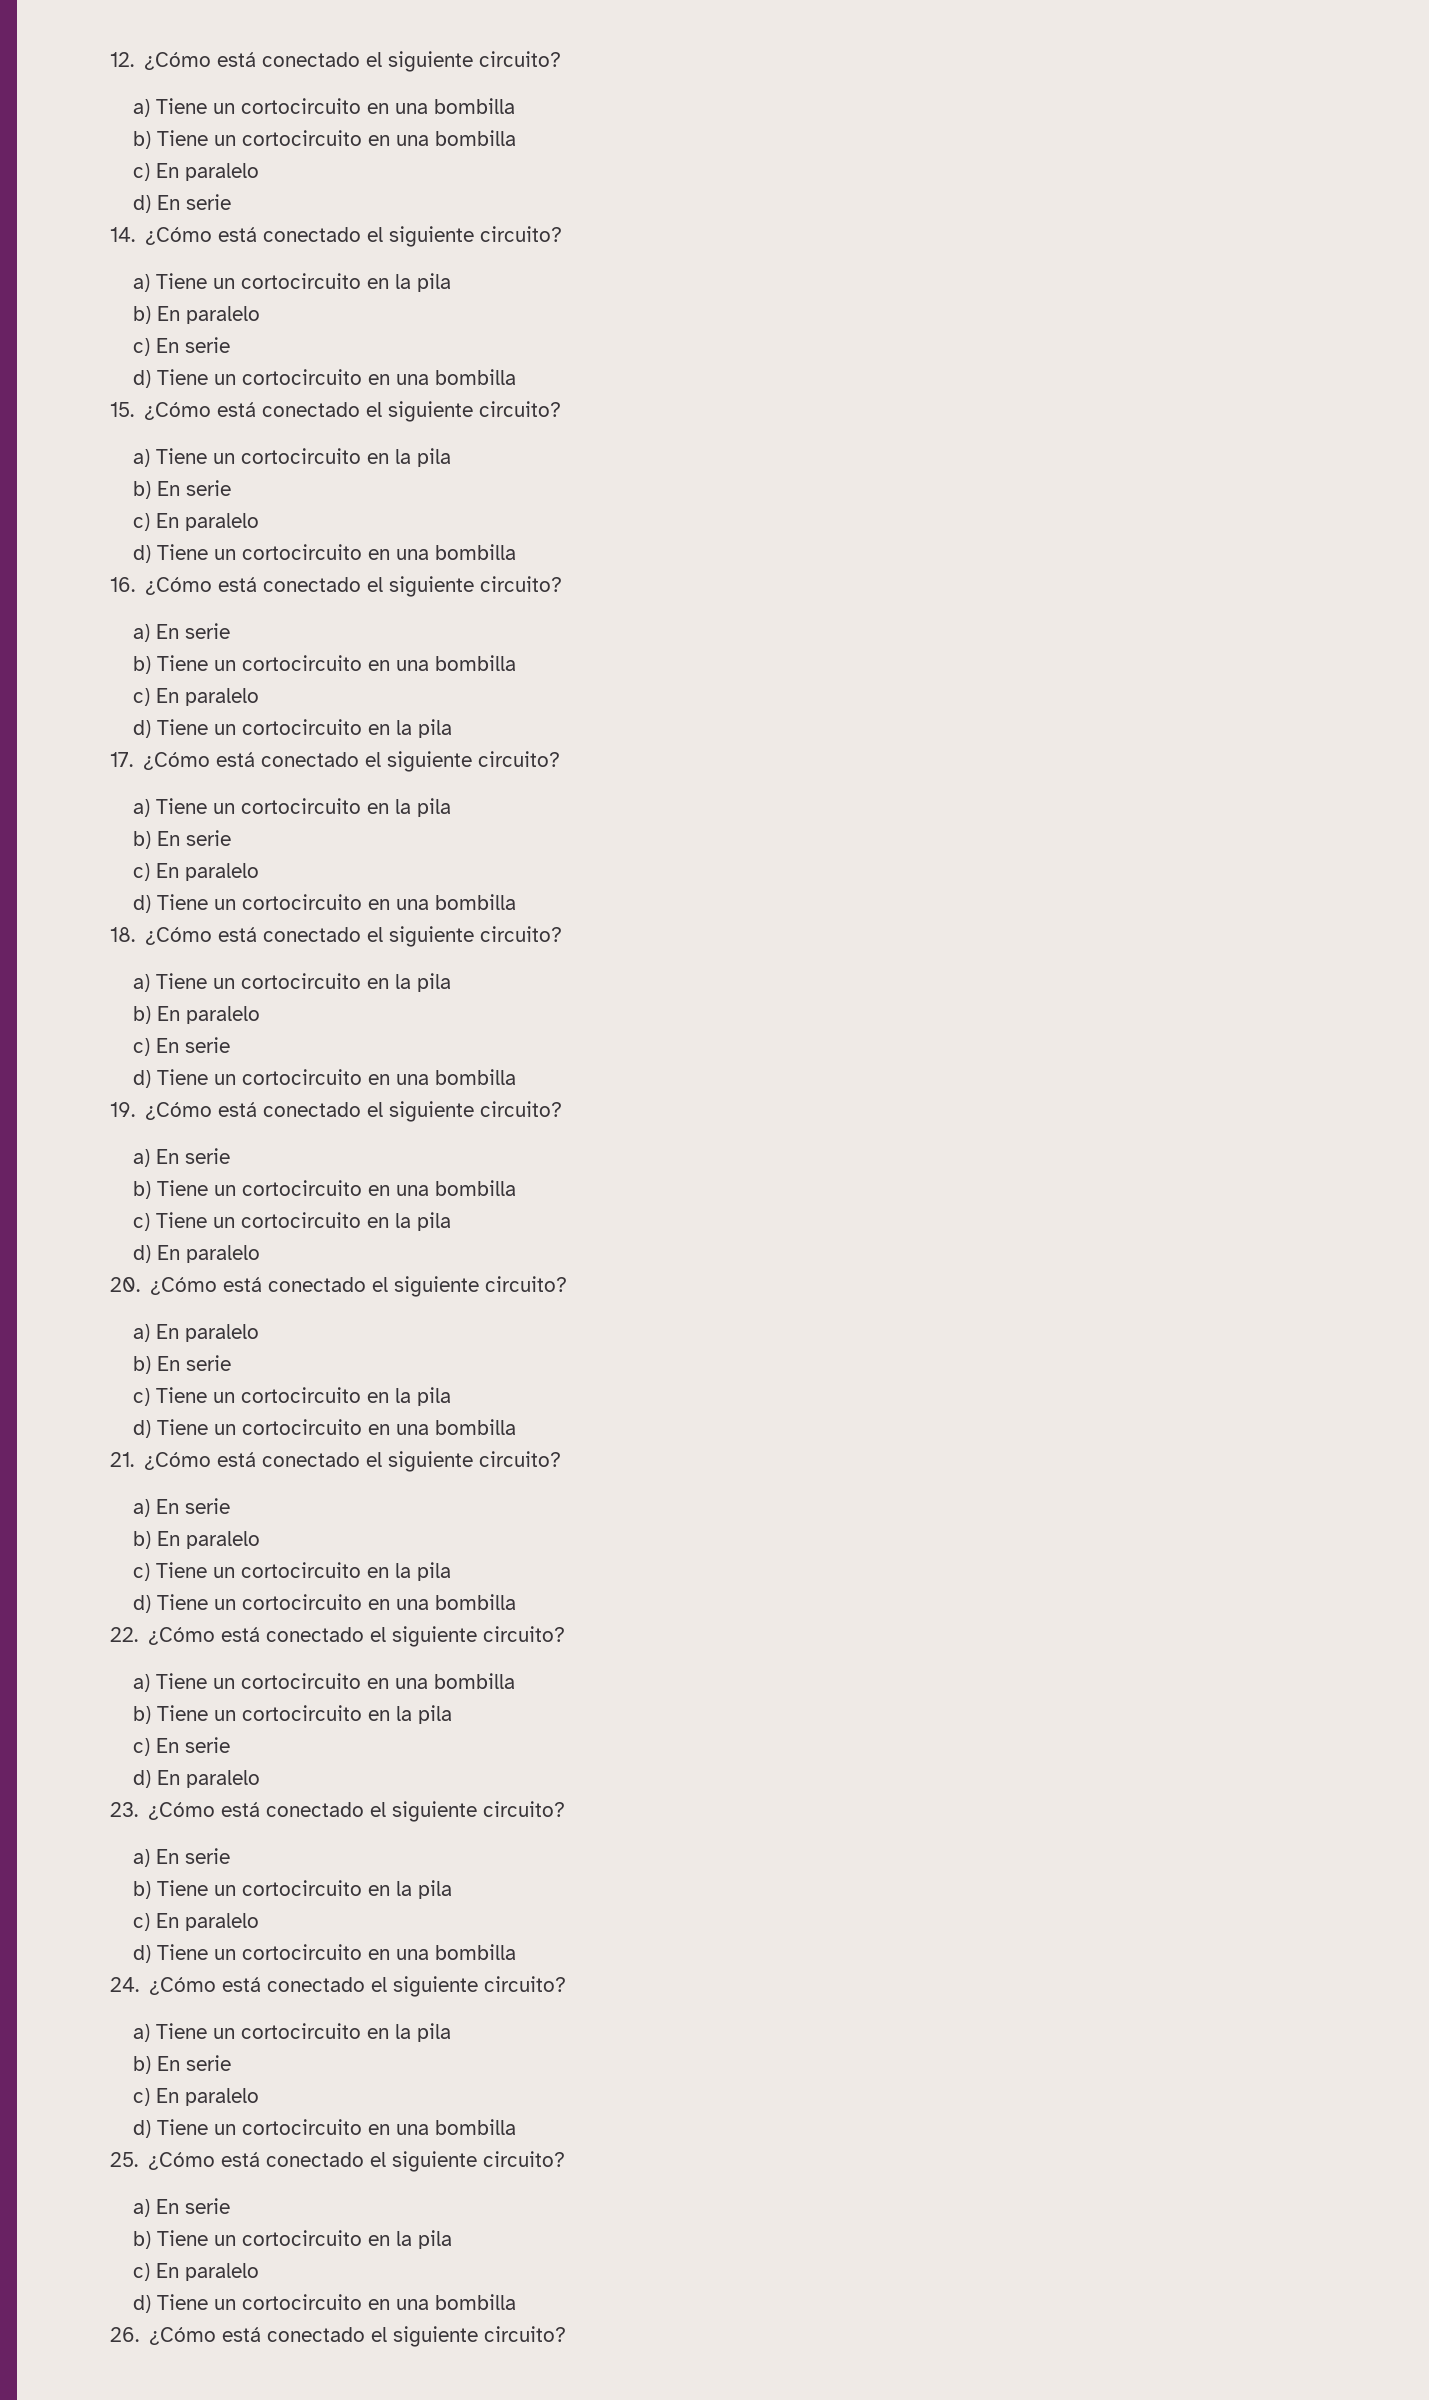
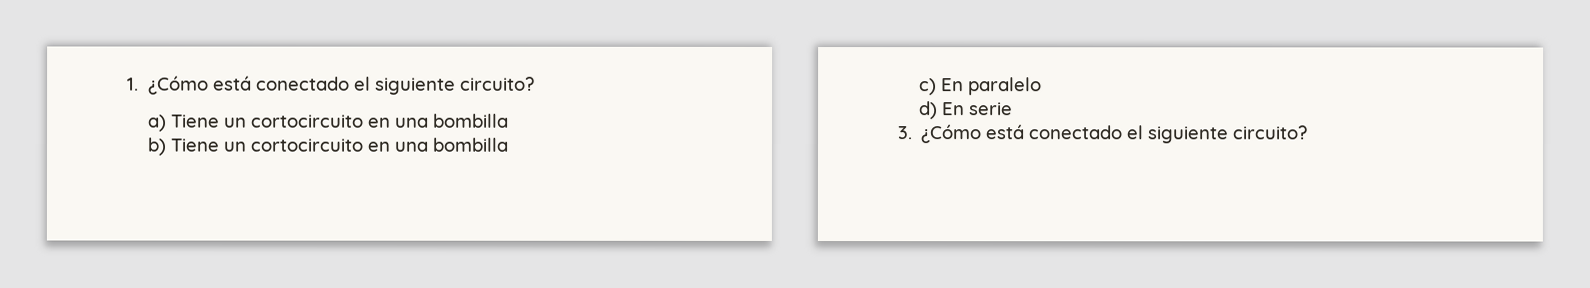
[110,52,134,67] 12. -> [127,77,139,91] 1.
[110,226,563,247] [132,273,451,292] [132,306,260,324] [132,337,230,356] [132,369,516,388] [110,401,562,422] [132,448,451,467] [132,480,231,499] [132,513,259,531] [132,544,516,563] [110,576,563,597] [132,623,230,642] [132,655,516,674] [132,688,259,706] [132,719,452,738] [110,751,561,772] [132,798,451,817] [132,830,231,849] [132,863,259,881] [132,894,516,913] [110,926,563,947] [132,973,451,992] [132,1006,260,1024] [132,1037,230,1056] [132,1069,516,1088] [110,1101,563,1122] [132,1148,230,1167] [132,1180,516,1199] [132,1212,451,1231] [132,1245,260,1263] [110,1276,568,1297] [132,1324,259,1342] [132,1355,231,1374] [132,1387,451,1406] [132,1419,516,1438] [110,1451,562,1472] [132,1498,230,1517] [132,1531,260,1549] [132,1562,451,1581] [132,1594,516,1613] [110,1626,566,1647] [132,1673,515,1692] [132,1705,452,1724] [132,1737,230,1756] [132,1770,260,1788] [110,1801,566,1822] [132,1848,230,1867] [132,1880,452,1899] [132,1913,259,1931] [132,1944,516,1963] [110,1976,567,1997] [132,2023,451,2042] [132,2055,231,2074] [132,2088,259,2106] [132,2119,516,2138] [110,2151,566,2172] [132,2198,230,2217] [132,2230,452,2249] [132,2263,259,2281] [132,2294,516,2313] [110,2326,567,2347] 14. ¿Cómo está conectado el siguiente circuito? // a) Tiene un cortocircuito en la pila // b) En paralelo // c) En serie // d) Tiene un cortocircuito en una bombilla // 15. ¿Cómo está conectado el siguiente circuito? // a) Tiene un cortocircuito en la pila // b) En serie // c) En paralelo // d) Tiene un cortocircuito en una bombilla // 16. ¿Cómo está conectado el siguiente circuito? // a) En serie // b) Tiene un cortocircuito en una bombilla // c) En paralelo // d) Tiene un cortocircuito en la pila // 17. ¿Cómo está conectado el siguiente circuito? // a) Tiene un cortocircuito en la pila // b) En serie // c) En paralelo // d) Tiene un cortocircuito en una bombilla // 18. ¿Cómo está conectado el siguiente circuito? // a) Tiene un cortocircuito en la pila // b) En paralelo // c) En serie // d) Tiene un cortocircuito en una bombilla // 19. ¿Cómo está conectado el siguiente circuito? // a) En serie // b) Tiene un cortocircuito en una bombilla // c) Tiene un cortocircuito en la pila // d) En paralelo // 20. ¿Cómo está conectado el siguiente circuito? // a) En paralelo // b) En serie // c) Tiene un cortocircuito en la pila // d) Tiene un cortocircuito en una bombilla // 21. ¿Cómo está conectado el siguiente circuito? // a) En serie // b) En paralelo // c) Tiene un cortocircuito en la pila // d) Tiene un cortocircuito en una bombilla // 22. ¿Cómo está conectado el siguiente circuito? // a) Tiene un cortocircuito en una bombilla // b) Tiene un cortocircuito en la pila // c) En serie // d) En paralelo // 23. ¿Cómo está conectado el siguiente circuito? // a) En serie // b) Tiene un cortocircuito en la pila // c) En paralelo // d) Tiene un cortocircuito en una bombilla // 24. ¿Cómo está conectado el siguiente circuito? // a) Tiene un cortocircuito en la pila // b) En serie // c) En paralelo // d) Tiene un cortocircuito en una bombilla // 25. ¿Cómo está conectado el siguiente circuito? // a) En serie // b) Tiene un cortocircuito en la pila // c) En paralelo // d) Tiene un cortocircuito en una bombilla // 26. ¿Cómo está conectado el siguiente circuito? -> [898,124,1309,144] 3. ¿Cómo está conectado el siguiente circuito?

